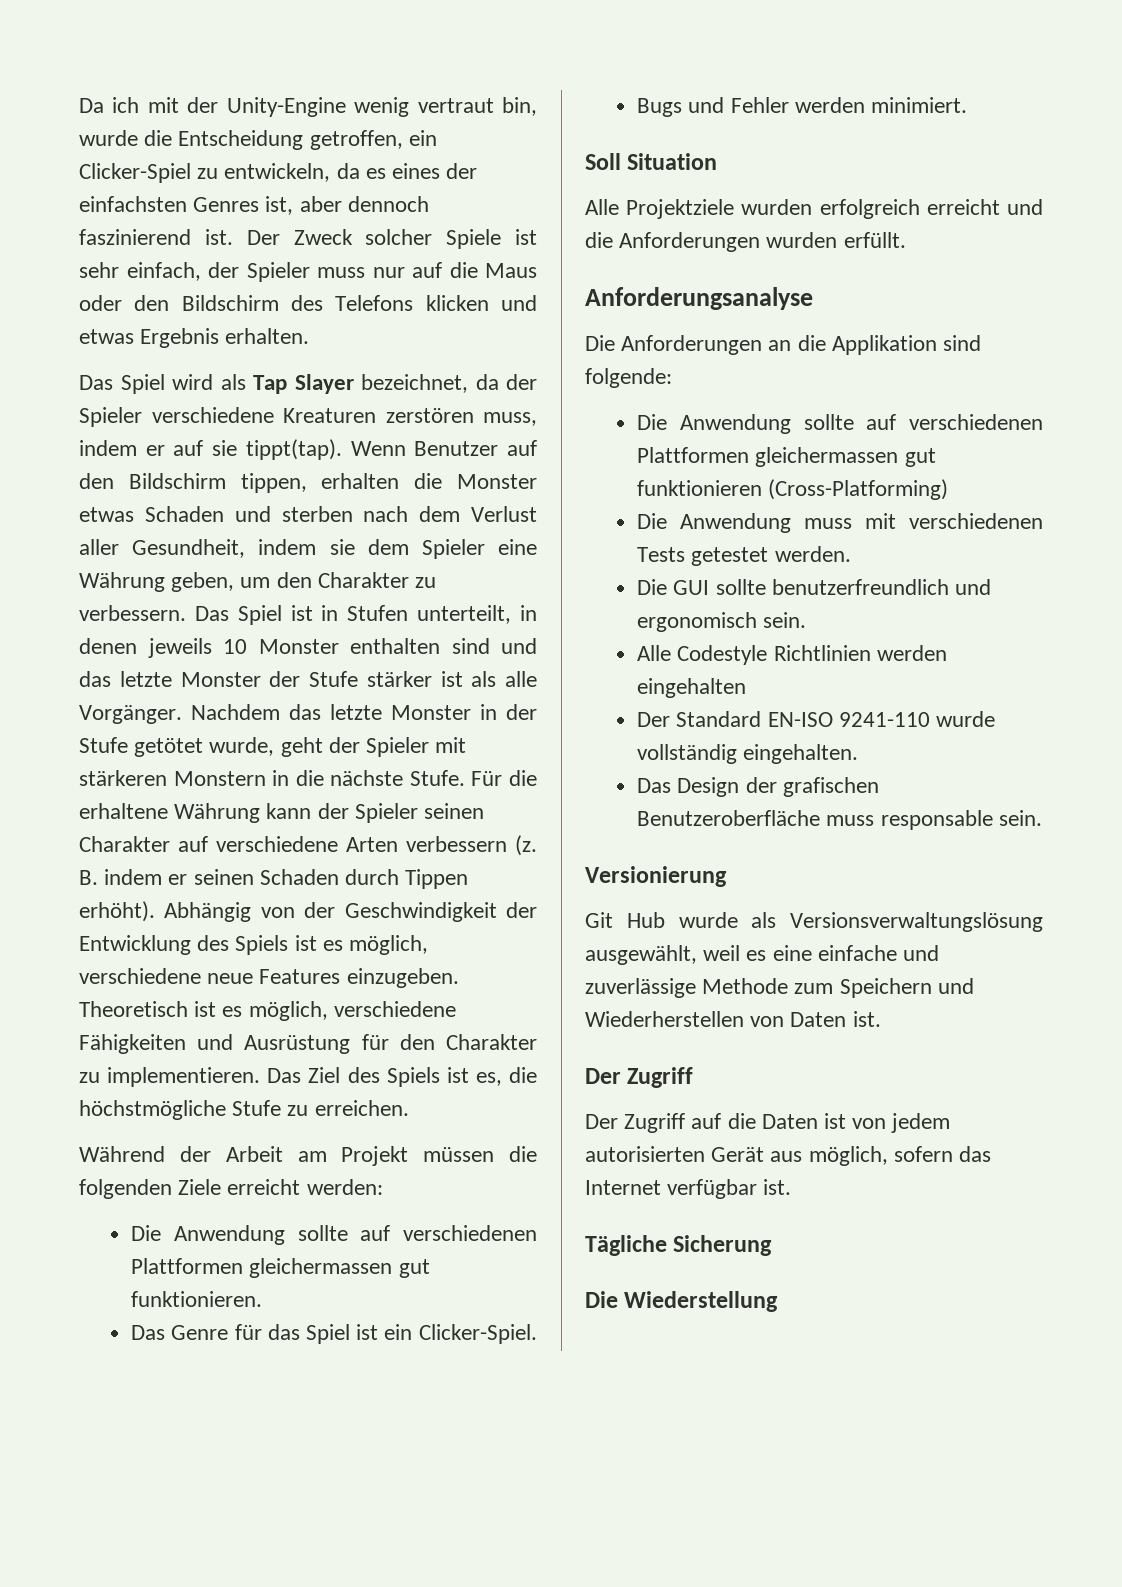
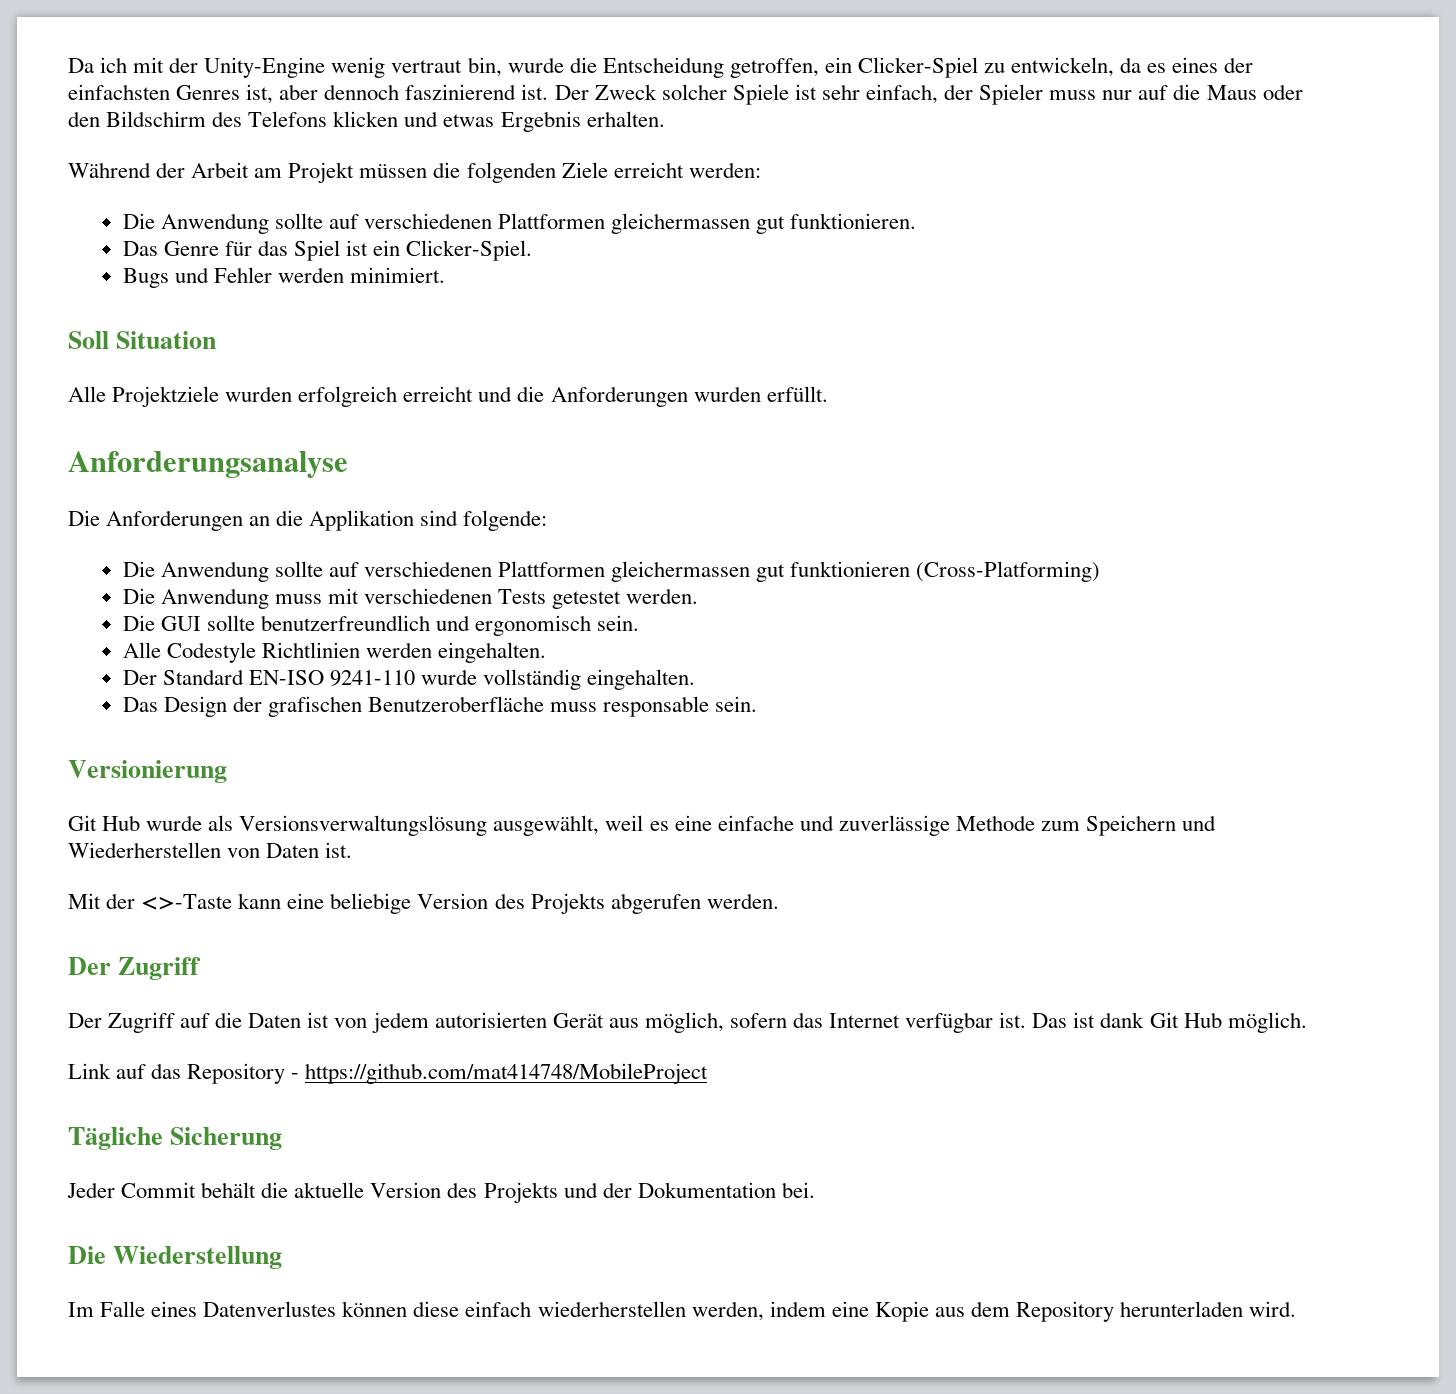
[79,374,537,394] [79,407,537,427] [79,439,537,460] [79,473,537,493] [79,506,537,522] [79,539,537,559] [79,572,437,592] [79,605,537,625] [79,638,537,658] [79,671,537,687] [79,704,537,724] [79,737,467,757] [79,770,537,786] [79,803,485,823] [79,835,537,856] [79,869,469,889] [79,901,537,922] [79,935,429,955] [79,968,459,988] [79,1001,456,1021] [79,1034,537,1054] [79,1067,537,1087] [79,1100,409,1120] // Das Spiel wird als Tap Slayer bezeichnet, da der Spieler verschiedene Kreaturen zerstören muss, indem er auf sie tippt(tap). Wenn Benutzer auf den Bildschirm tippen, erhalten die Monster etwas Schaden und sterben nach dem Verlust aller Gesundheit, indem sie dem Spieler eine Währung geben, um den Charakter zu verbessern. Das Spiel ist in Stufen unterteilt, in denen jeweils 10 Monster enthalten sind und das letzte Monster der Stufe stärker ist als alle Vorgänger. Nachdem das letzte Monster in der Stufe getötet wurde, geht der Spieler mit stärkeren Monstern in die nächste Stufe. Für die erhaltene Währung kann der Spieler seinen Charakter auf verschiedene Arten verbessern (z. B. indem er seinen Schaden durch Tippen erhöht). Abhängig von der Geschwindigkeit der Entwicklung des Spiels ist es möglich, verschiedene neue Features einzugeben. Theoretisch ist es möglich, verschiedene Fähigkeiten und Ausrüstung für den Charakter zu implementieren. Das Ziel des Spiels ist es, die höchstmögliche Stufe zu erreichen. -> (665, 119) none
[637,678,747,698] eingehalten -> [438,642,547,663] eingehalten.
(881, 1019) none -> [68,893,779,914] // Mit der <>-Taste kann eine beliebige Version des Projekts abgerufen werden.
[585,1235,773,1256] [585,1291,779,1312] // Tägliche Sicherung // Die Wiederstellung -> [1032,1012,1307,1033] [68,1063,709,1084] [68,1127,283,1150] [67,1182,815,1203] [68,1246,283,1269] [68,1301,1297,1322] Das ist dank Git Hub möglich. // Link auf das Repository - https://github.com/mat414748/MobileProject // Tägliche Sicherung // Jeder Commit behält die aktuelle Version des Projekts und der Dokumentation bei. // Die Wiederstellung // Im Falle eines Datenverlustes können diese einfach wiederherstellen werden, indem eine Kopie aus dem Repository herunterladen wird.

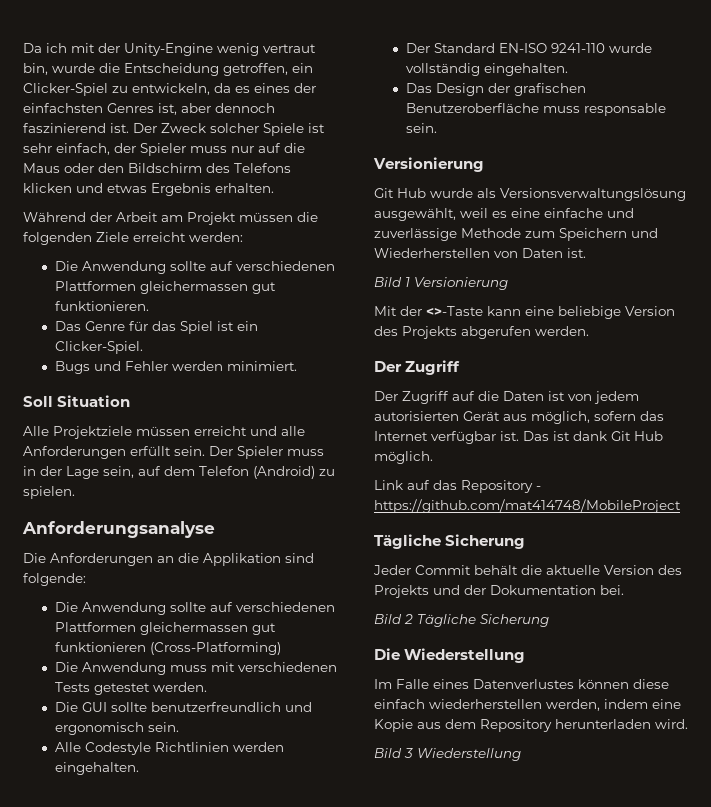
[225,386,828,407] wurden erfolgreich erreicht und die Anforderungen wurden erfüllt. -> [136,426,305,436] [23,446,324,459] [23,466,335,479] [23,486,75,499] müssen erreicht und alle Anforderungen erfüllt sein. Der Spieler muss in der Lage sein, auf dem Telefon (Android) zu spielen.
(353, 850) none -> [374,277,508,290] // Bild 1 Versionierung
(815, 1190) none -> [374,614,549,627] // Bild 2 Tägliche Sicherung
(1297, 1309) none -> [374,748,521,761] // Bild 3 Wiederstellung

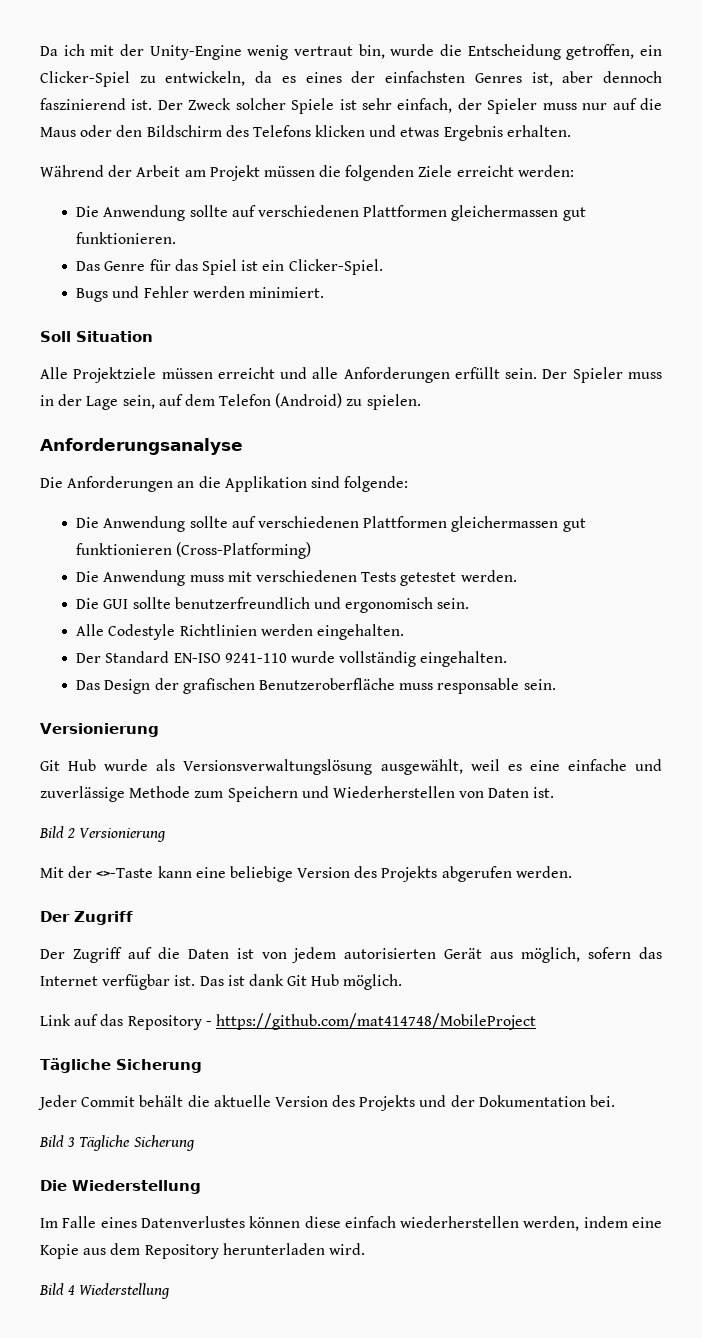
[405,277,410,287] 1 -> [67,828,76,838] 2
[404,614,413,624] 2 -> [67,1137,76,1147] 3
[404,748,413,758] 3 -> [68,1285,76,1295] 4

